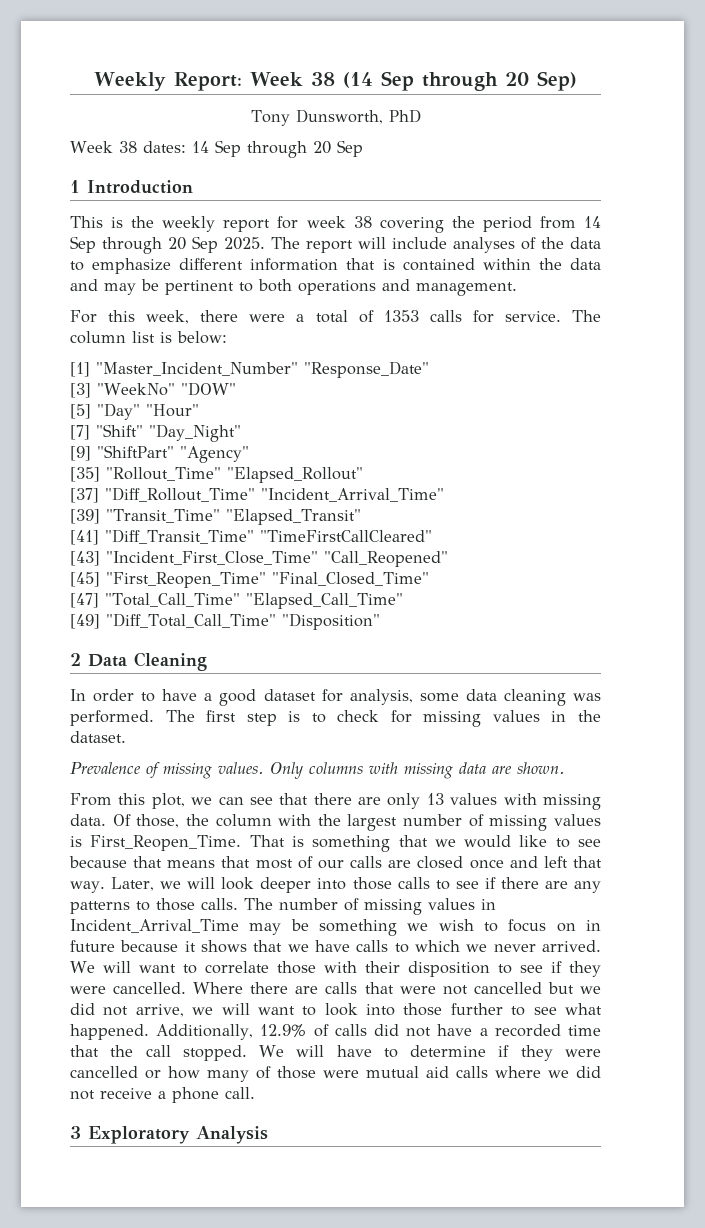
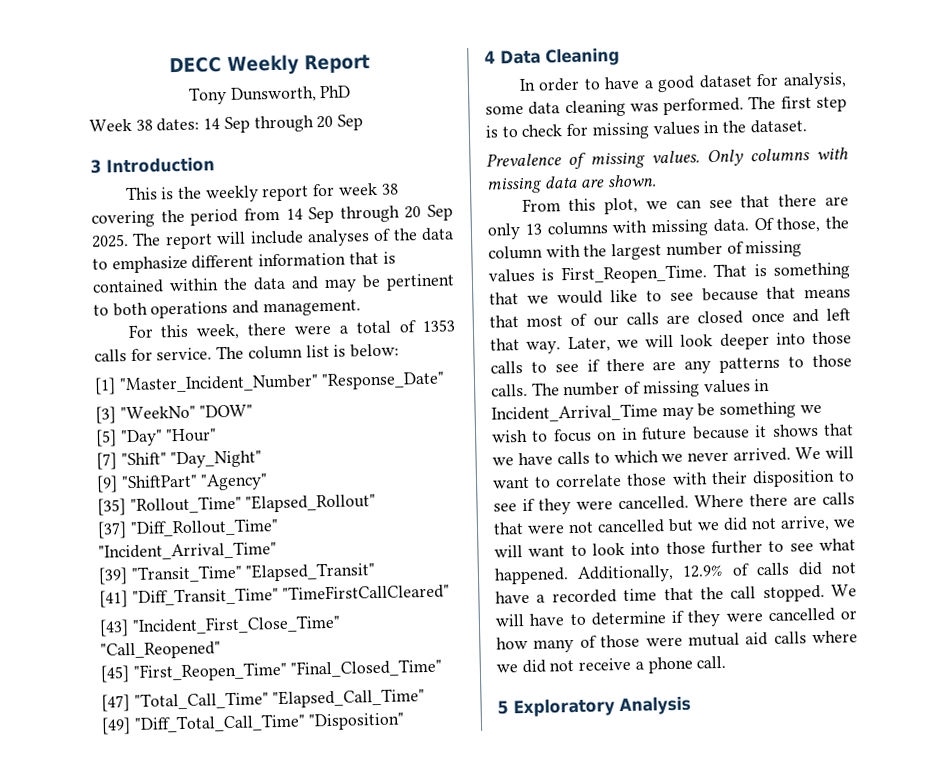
[93,71,578,91] Weekly Report: Week 38 (14 Sep through 20 Sep) -> [168,54,370,76] DECC Weekly Report
[70,180,80,193] 1 -> [90,159,102,174] 3
[70,653,81,666] 2 -> [484,50,496,64] 4
[450,793,498,805] values -> [546,221,609,236] columns
[70,1126,81,1139] 3 -> [497,700,509,715] 5

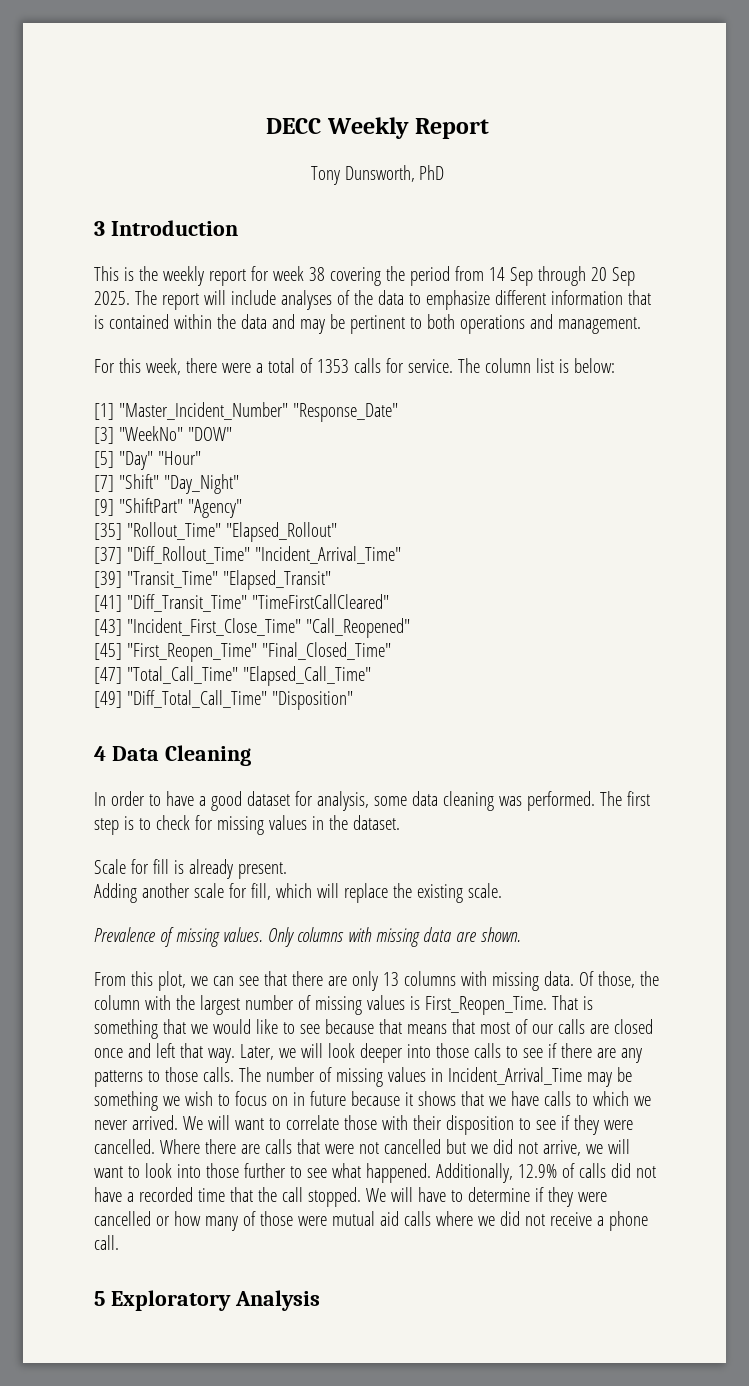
[89,114,364,134] // Week 38 dates: 14 Sep through 20 Sep -> (445, 172) none
(807, 126) none -> [94,859,287,879] [94,883,502,903] // Scale for fill is already present. // Adding another scale for fill, which will replace the existing scale.

